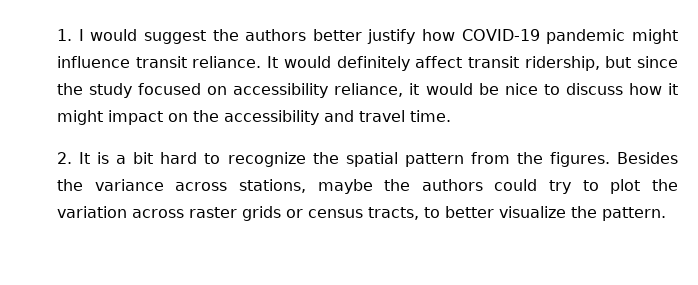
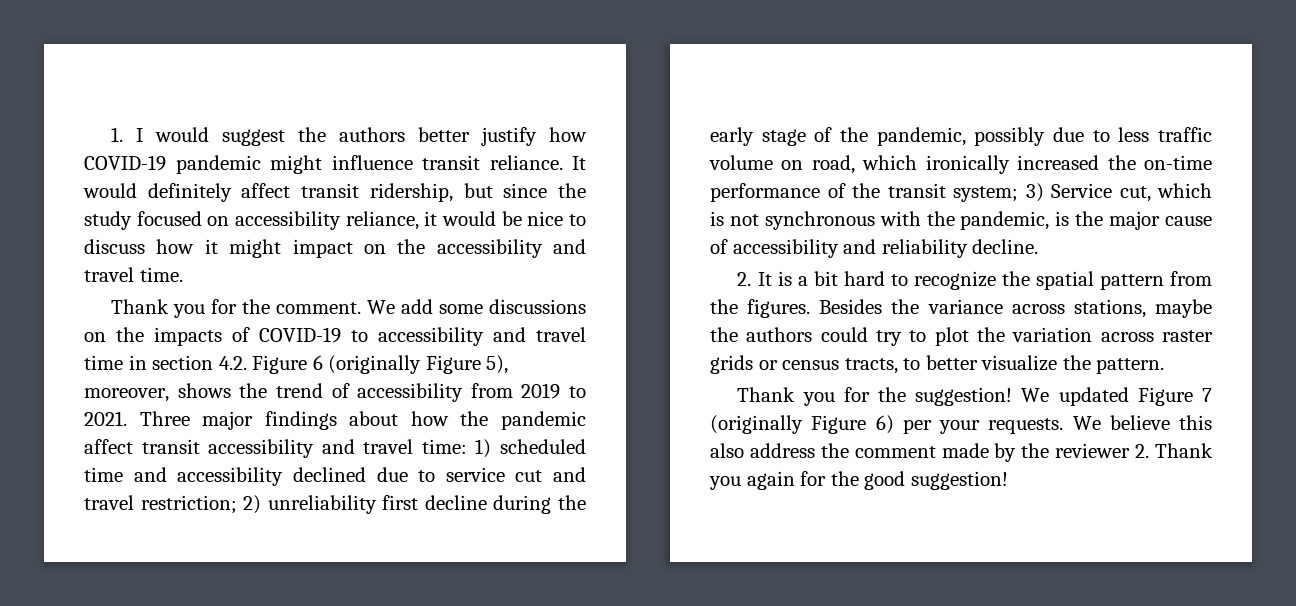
(451, 116) none -> [111,299,586,318] [84,327,586,346] [84,355,509,374] [84,383,586,402] [84,411,586,430] [84,439,586,458] [84,467,586,486] [84,495,586,514] [710,127,1212,146] [709,155,1212,174] [710,183,1212,202] [710,211,1212,230] [710,239,1039,258] // Thank you for the comment. We add some discussions on the impacts of COVID-19 to accessibility and travel time in section 4.2. Figure 6 (originally Figure 5), moreover, shows the trend of accessibility from 2019 to 2021. Three major findings about how the pandemic affect transit accessibility and travel time: 1) scheduled time and accessibility declined due to service cut and travel restriction; 2) unreliability first decline during the early stage of the pandemic, possibly due to less traffic volume on road, which ironically increased the on-time performance of the transit system; 3) Service cut, which is not synchronous with the pandemic, is the major cause of accessibility and reliability decline.
(666, 214) none -> [737,387,1212,406] [710,415,1212,434] [710,443,1213,462] [709,471,1008,490] // Thank you for the suggestion! We updated Figure 7 (originally Figure 6) per your requests. We believe this also address the comment made by the reviewer 2. Thank you again for the good suggestion!

